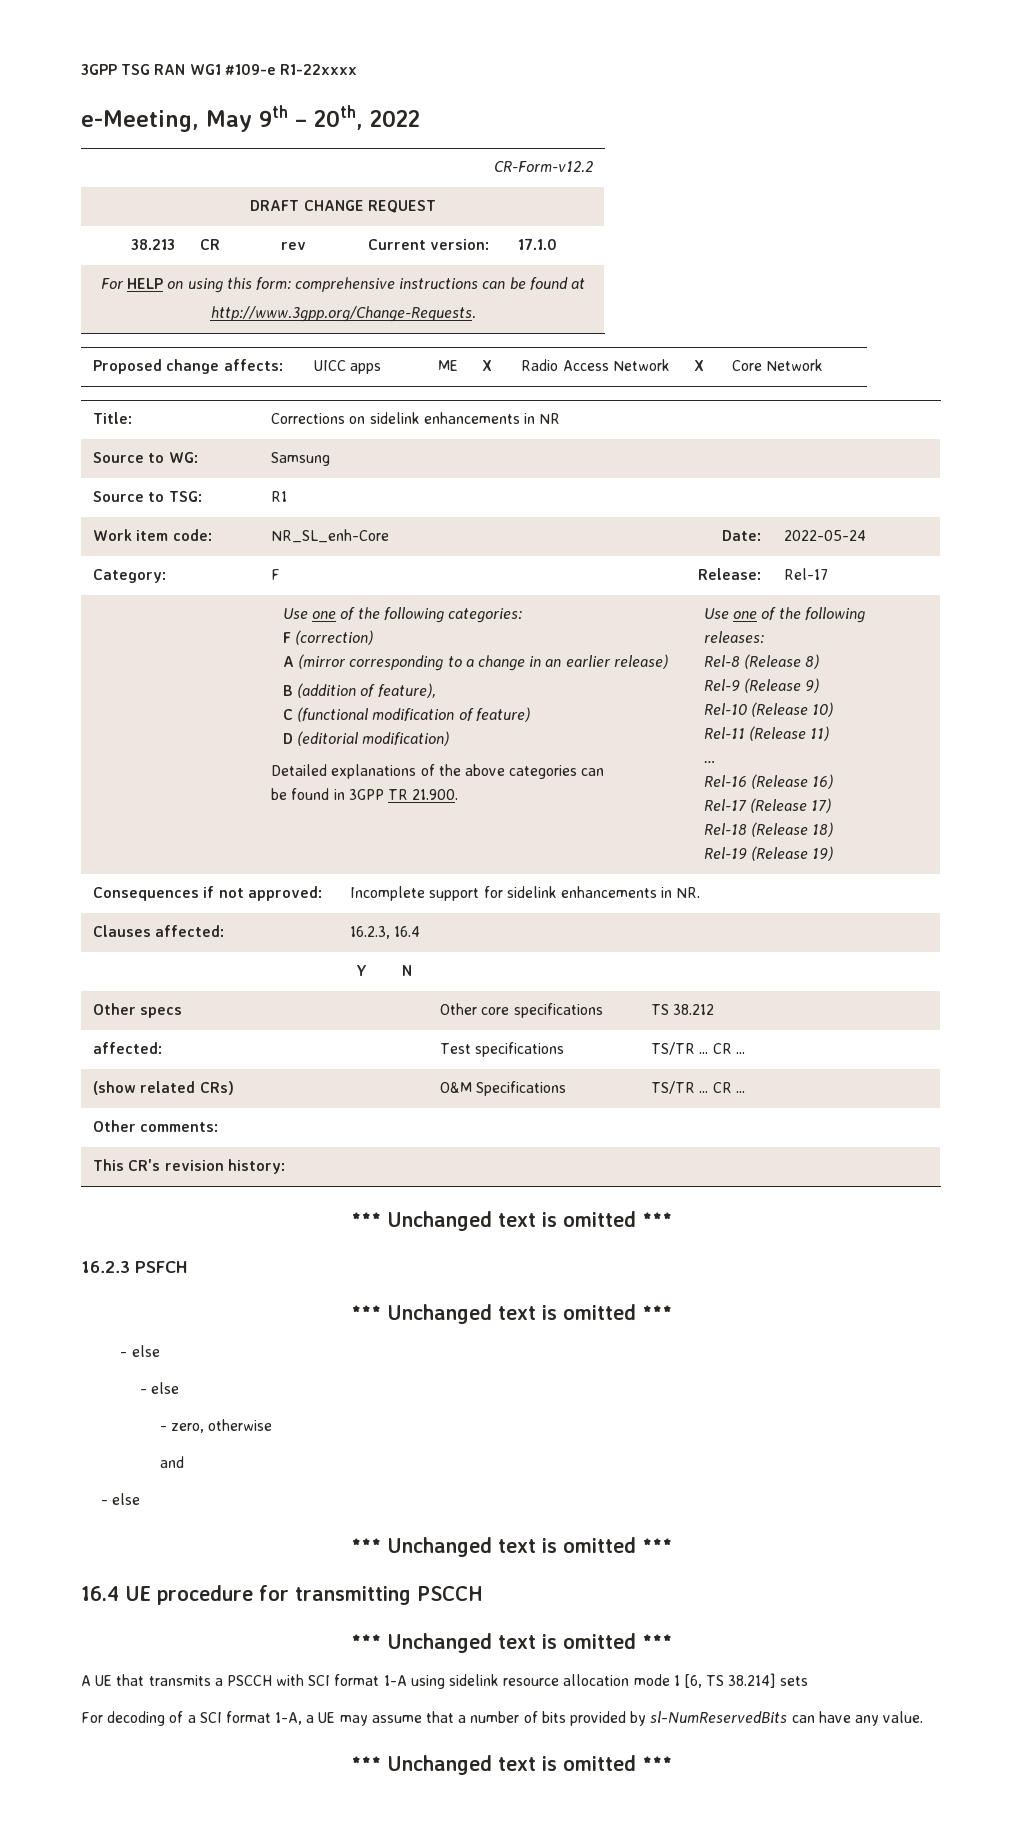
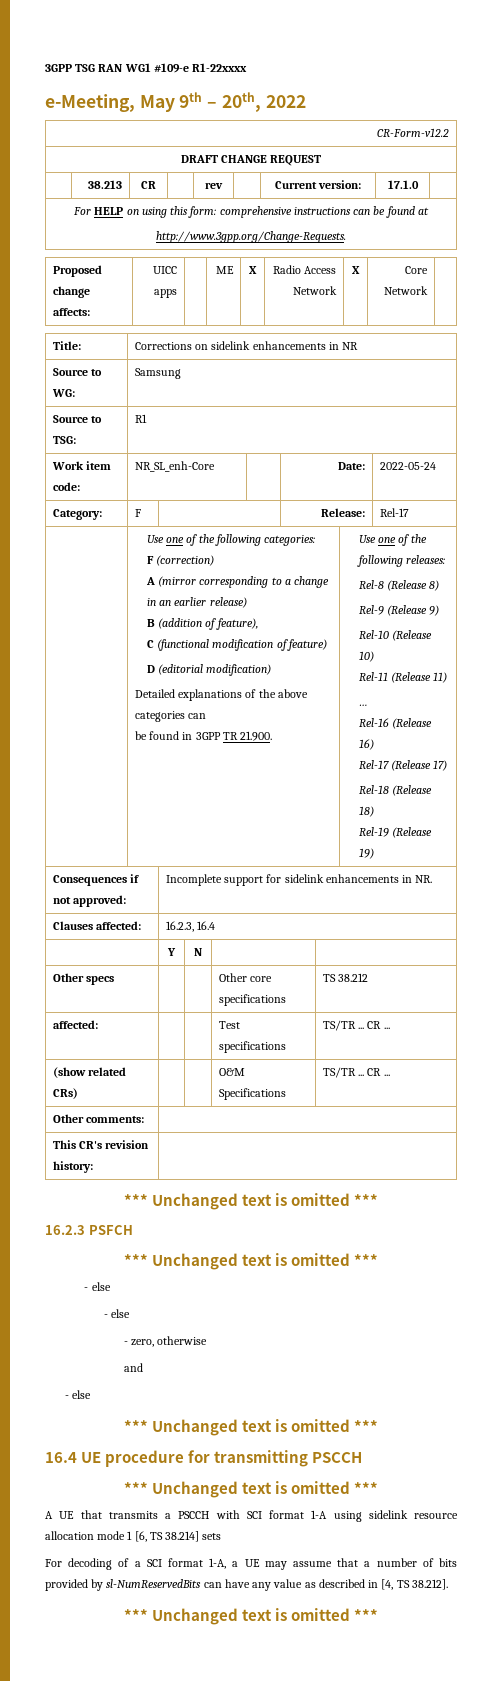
[883,1711,924,1723] value. -> [273,1579,448,1590] value as described in [4, TS 38.212].

